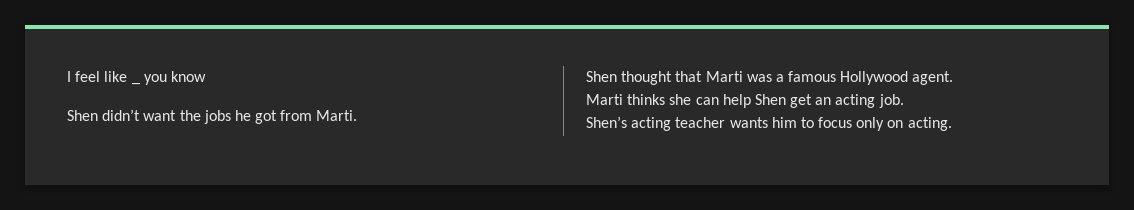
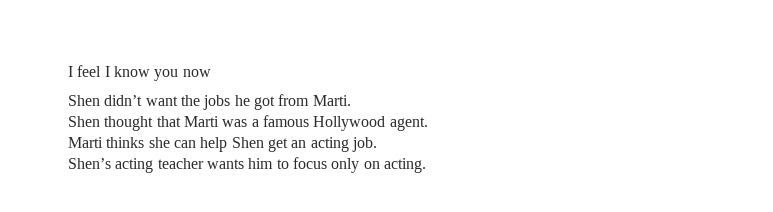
[104,71,128,82] [131,71,206,85] like _ you know -> [104,66,211,81] I know you now

